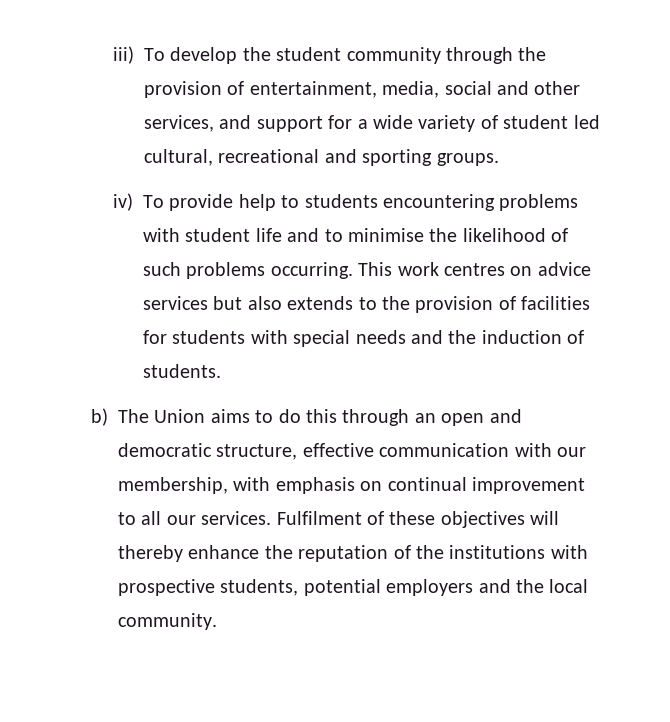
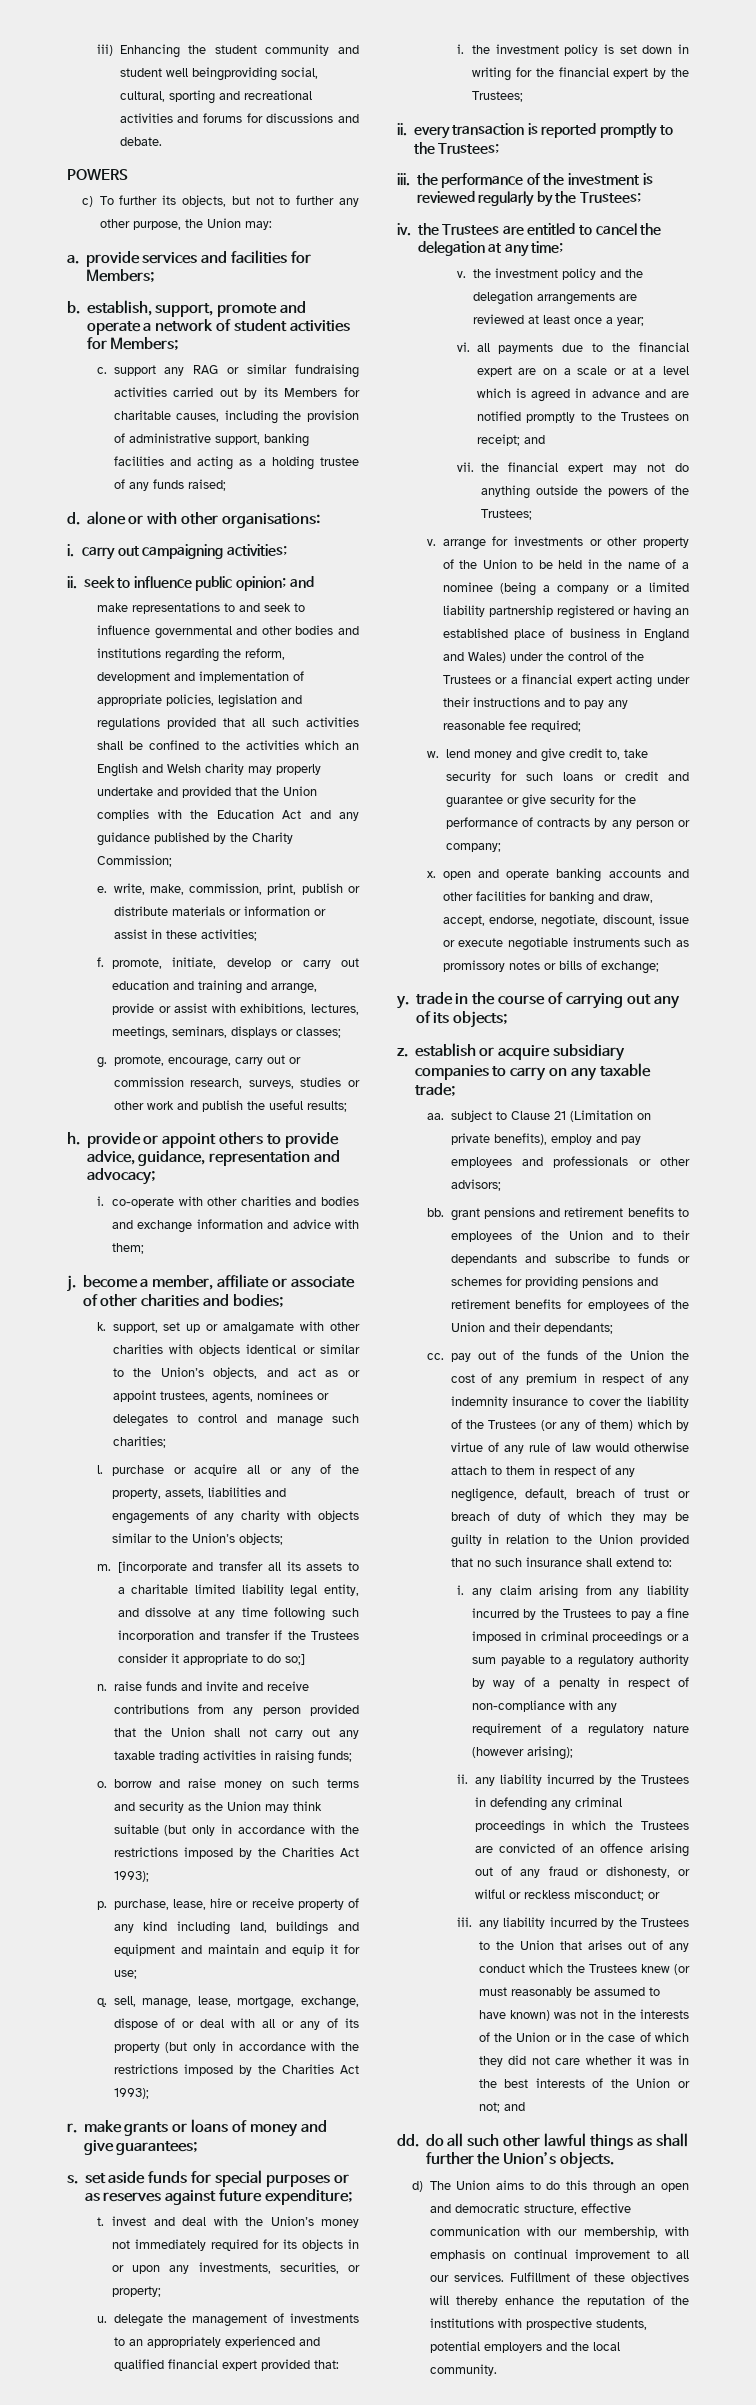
[144,47,238,64] To develop -> [119,44,180,58] Enhancing
[446,47,547,64] [144,81,581,98] [144,115,600,132] [144,149,499,166] [113,193,579,211] [143,228,569,242] [143,262,591,279] [143,296,591,313] [143,330,585,347] [143,364,222,378] [91,408,109,426] through the provision of entertainment, media, social and other services, and support for a wide variety of student led cultural, recreational and sporting groups. // iv) To provide help to students encountering problems with student life and to minimise the likelihood of such problems occurring. This work centres on advice services but also extends to the provision of facilities for students with special needs and the induction of students. // b) -> [337,45,359,54] [119,67,318,81] [119,90,312,104] [119,113,359,123] [119,137,162,146] [67,169,128,180] [82,195,360,207] [99,218,272,230] [67,250,312,267] [85,269,154,282] [67,300,307,317] [86,319,351,335] [86,337,179,350] [97,364,359,378] [113,387,361,399] [113,410,359,424] [113,433,309,447] [113,456,359,470] [113,479,226,491] [67,511,321,528] [67,544,287,560] [67,576,314,591] [97,602,306,614] [97,625,359,639] [97,648,286,662] [97,671,305,683] [97,694,303,708] [97,717,359,731] [97,740,359,750] [97,763,322,777] [97,786,318,798] [97,809,359,821] [97,832,294,846] [97,855,173,867] [97,883,360,895] [113,906,326,916] [113,929,257,941] [97,957,359,969] [112,980,318,994] [112,1003,359,1015] [112,1026,342,1040] [97,1055,301,1068] [113,1077,360,1089] [113,1100,347,1112] [67,1132,340,1148] [86,1150,341,1166] [86,1168,155,1185] [97,1196,359,1208] [112,1219,359,1233] [112,1243,145,1254] [67,1274,356,1292] [82,1294,284,1307] [97,1321,360,1335] [112,1344,360,1356] [112,1367,360,1379] [112,1390,329,1404] [112,1414,359,1427] [112,1436,166,1448] [97,1464,359,1476] [112,1487,287,1499] [112,1510,359,1524] [112,1533,284,1545] [97,1561,359,1573] [117,1584,359,1598] [117,1607,360,1621] [117,1630,359,1642] [117,1653,305,1665] [97,1681,309,1691] [113,1704,359,1716] [113,1727,359,1739] [113,1750,352,1764] [97,1778,359,1790] [113,1801,322,1813] [113,1824,359,1836] [113,1847,359,1859] [113,1871,149,1882] [97,1898,359,1910] [113,1921,359,1935] [113,1944,360,1956] [113,1970,137,1979] [97,1996,359,2009] [113,2018,359,2030] [113,2041,359,2053] [113,2064,359,2076] [113,2088,149,2099] [67,2119,327,2137] [83,2140,198,2155] [67,2170,349,2187] [84,2189,353,2205] [97,2216,360,2228] [112,2239,360,2251] [112,2262,361,2274] [112,2286,162,2297] [97,2313,359,2327] [113,2336,320,2348] [113,2359,339,2371] [457,44,689,56] [472,67,689,81] [472,91,524,102] [397,123,673,139] [413,142,500,154] [397,173,653,188] [416,191,642,207] [397,223,662,236] [417,241,564,257] [457,268,643,280] [472,291,637,305] [472,314,644,326] [457,342,689,354] [476,366,689,377] [476,388,689,402] [476,411,689,423] [476,434,545,446] [457,462,689,474] [480,485,689,499] [480,509,532,520] [427,536,689,550] [442,559,689,569] [442,582,689,596] [442,605,689,619] [442,628,689,642] [442,651,644,663] [442,674,690,688] [442,697,628,709] [442,720,581,732] [427,748,648,762] [445,771,689,783] [445,794,636,808] [445,817,690,829] [445,843,501,852] [427,868,689,882] [442,891,653,905] [442,914,689,928] [442,937,689,951] [442,960,659,974] [396,992,680,1009] [415,1011,508,1028] [397,1043,626,1061] [414,1063,652,1081] [414,1083,455,1096] [427,1110,651,1122] [450,1133,641,1145] [450,1156,690,1168] [450,1179,501,1191] [427,1207,689,1221] [450,1230,690,1242] [450,1253,690,1265] [450,1276,658,1290] [450,1299,689,1311] [450,1322,613,1334] [427,1350,689,1362] [450,1373,689,1385] [450,1396,689,1408] [450,1419,689,1431] [450,1442,689,1454] [450,1465,635,1477] [450,1488,690,1502] [450,1511,689,1523] [450,1534,689,1548] [450,1557,672,1567] [457,1585,689,1599] [472,1608,689,1620] [472,1631,689,1645] [472,1654,689,1668] [472,1677,689,1689] [472,1700,618,1712] [472,1723,689,1737] [472,1746,574,1760] [457,1774,689,1786] [474,1797,622,1811] [474,1820,689,1834] [474,1843,689,1857] [474,1866,690,1878] [474,1889,660,1901] [457,1917,689,1929] [478,1940,689,1952] [478,1963,690,1975] [478,1987,660,1998] [478,2009,689,2021] [478,2032,689,2042] [478,2055,689,2067] [478,2078,690,2088] [478,2102,525,2113] [397,2133,688,2150] [425,2152,615,2169] [412,2181,424,2192] and student well beingproviding social, cultural, sporting and recreational activities and forums for discussions and debate. // POWERS // c) To further its objects, but not to further any other purpose, the Union may: // a. provide services and facilities for Members; // b. establish, support, promote and operate a network of student activities for Members; // c. support any RAG or similar fundraising activities carried out by its Members for charitable causes, including the provision of administrative support, banking facilities and acting as a holding trustee of any funds raised; // d. alone or with other organisations: // i. carry out campaigning activities; // ii. seek to influence public opinion; and // make representations to and seek to influence governmental and other bodies and institutions regarding the reform, development and implementation of appropriate policies, legislation and regulations provided that all such activities shall be confined to the activities which an English and Welsh charity may properly undertake and provided that the Union complies with the Education Act and any guidance published by the Charity Commission; // e. write, make, commission, print, publish or distribute materials or information or assist in these activities; // f. promote, initiate, develop or carry out education and training and arrange, provide or assist with exhibitions, lectures, meetings, seminars, displays or classes; // g. promote, encourage, carry out or commission research, surveys, studies or other work and publish the useful results; // h. provide or appoint others to provide advice, guidance, representation and advocacy; // i. co-operate with other charities and bodies and exchange information and advice with them; // j. become a member, affiliate or associate of other charities and bodies; // k. support, set up or amalgamate with other charities with objects identical or similar to the Union’s objects, and act as or appoint trustees, agents, nominees or delegates to control and manage such charities; // l. purchase or acquire all or any of the property, assets, liabilities and engagements of any charity with objects similar to the Union’s objects; // m. [incorporate and transfer all its assets to a charitable limited liability legal entity, and dissolve at any time following such incorporation and transfer if the Trustees consider it appropriate to do so;] // n. raise funds and invite and receive contributions from any person provided that the Union shall not carry out any taxable trading activities in raising funds; // o. borrow and raise money on such terms and security as the Union may think suitable (but only in accordance with the restrictions imposed by the Charities Act 1993); // p. purchase, lease, hire or receive property of any kind including land, buildings and equipment and maintain and equip it for use; // q. sell, manage, lease, mortgage, exchange, dispose of or deal with all or any of its property (but only in accordance with the restrictions imposed by the Charities Act 1993); // r. make grants or loans of money and give guarantees; // s. set aside funds for special purposes or as reserves against future expenditure; // t. invest and deal with the Union’s money not immediately required for its objects in or upon any investments, securities, or property; // u. delegate the management of investments to an appropriately experienced and qualified financial expert provided that: // i. the investment policy is set down in writing for the financial expert by the Trustees; // ii. every transaction is reported promptly to the Trustees; // iii. the performance of the investment is reviewed regularly by the Trustees; // iv. the Trustees are entitled to cancel the delegation at any time; // v. the investment policy and the delegation arrangements are reviewed at least once a year; // vi. all payments due to the financial expert are on a scale or at a level which is agreed in advance and are notified promptly to the Trustees on receipt; and // vii. the financial expert may not do anything outside the powers of the Trustees; // v. arrange for investments or other property of the Union to be held in the name of a nominee (being a company or a limited liability partnership registered or having an established place of business in England and Wales) under the control of the Trustees or a financial expert acting under their instructions and to pay any reasonable fee required; // w. lend money and give credit to, take security for such loans or credit and guarantee or give security for the performance of contracts by any person or company; // x. open and operate banking accounts and other facilities for banking and draw, accept, endorse, negotiate, discount, issue or execute negotiable instruments such as promissory notes or bills of exchange; // y. trade in the course of carrying out any of its objects; // z. establish or acquire subsidiary companies to carry on any taxable trade; // aa. subject to Clause 21 (Limitation on private benefits), employ and pay employees and professionals or other advisors; // bb. grant pensions and retirement benefits to employees of the Union and to their dependants and subscribe to funds or schemes for providing pensions and retirement benefits for employees of the Union and their dependants; // cc. pay out of the funds of the Union the cost of any premium in respect of any indemnity insurance to cover the liability of the Trustees (or any of them) which by virtue of any rule of law would otherwise attach to them in respect of any negligence, default, breach of trust or breach of duty of which they may be guilty in relation to the Union provided that no such insurance shall extend to: // i. any claim arising from any liability incurred by the Trustees to pay a fine imposed in criminal proceedings or a sum payable to a regulatory authority by way of a penalty in respect of non-compliance with any requirement of a regulatory nature (however arising); // ii. any liability incurred by the Trustees in defending any criminal proceedings in which the Trustees are convicted of an offence arising out of any fraud or dishonesty, or wilful or reckless misconduct; or // iii. any liability incurred by the Trustees to the Union that arises out of any conduct which the Trustees knew (or must reasonably be assumed to have known) was not in the interests of the Union or in the case of which they did not care whether it was in the best interests of the Union or not; and // dd. do all such other lawful things as shall further the Union’s objects. // d)
[276,511,362,525] Fulfilment -> [510,2272,571,2282] Fulfillment

